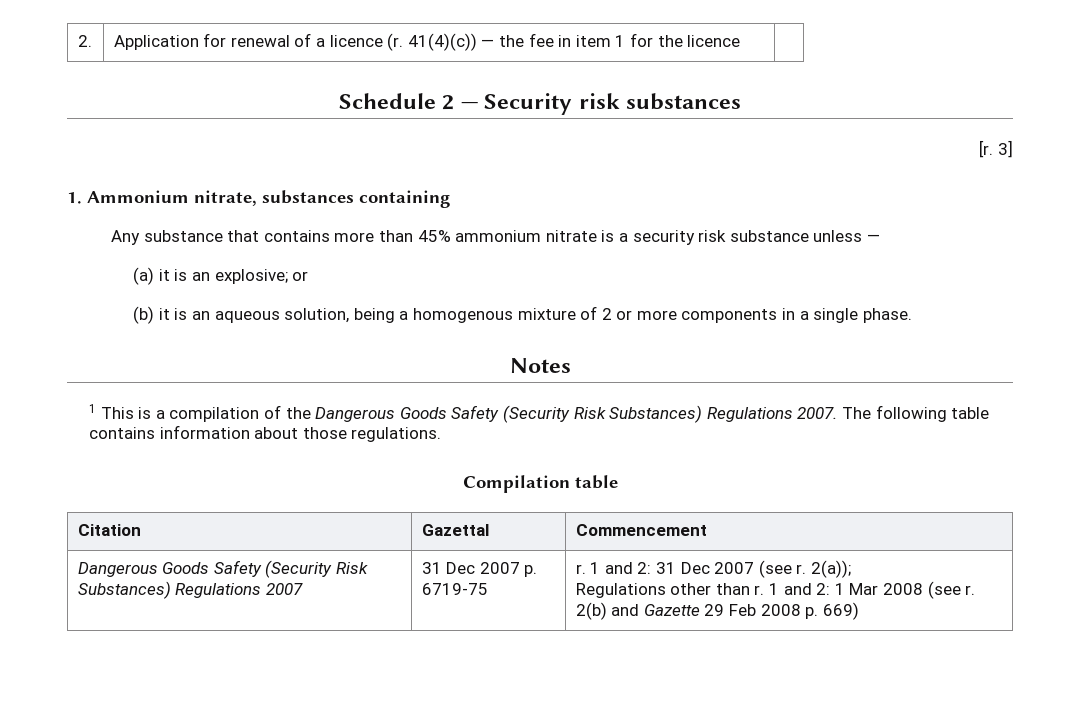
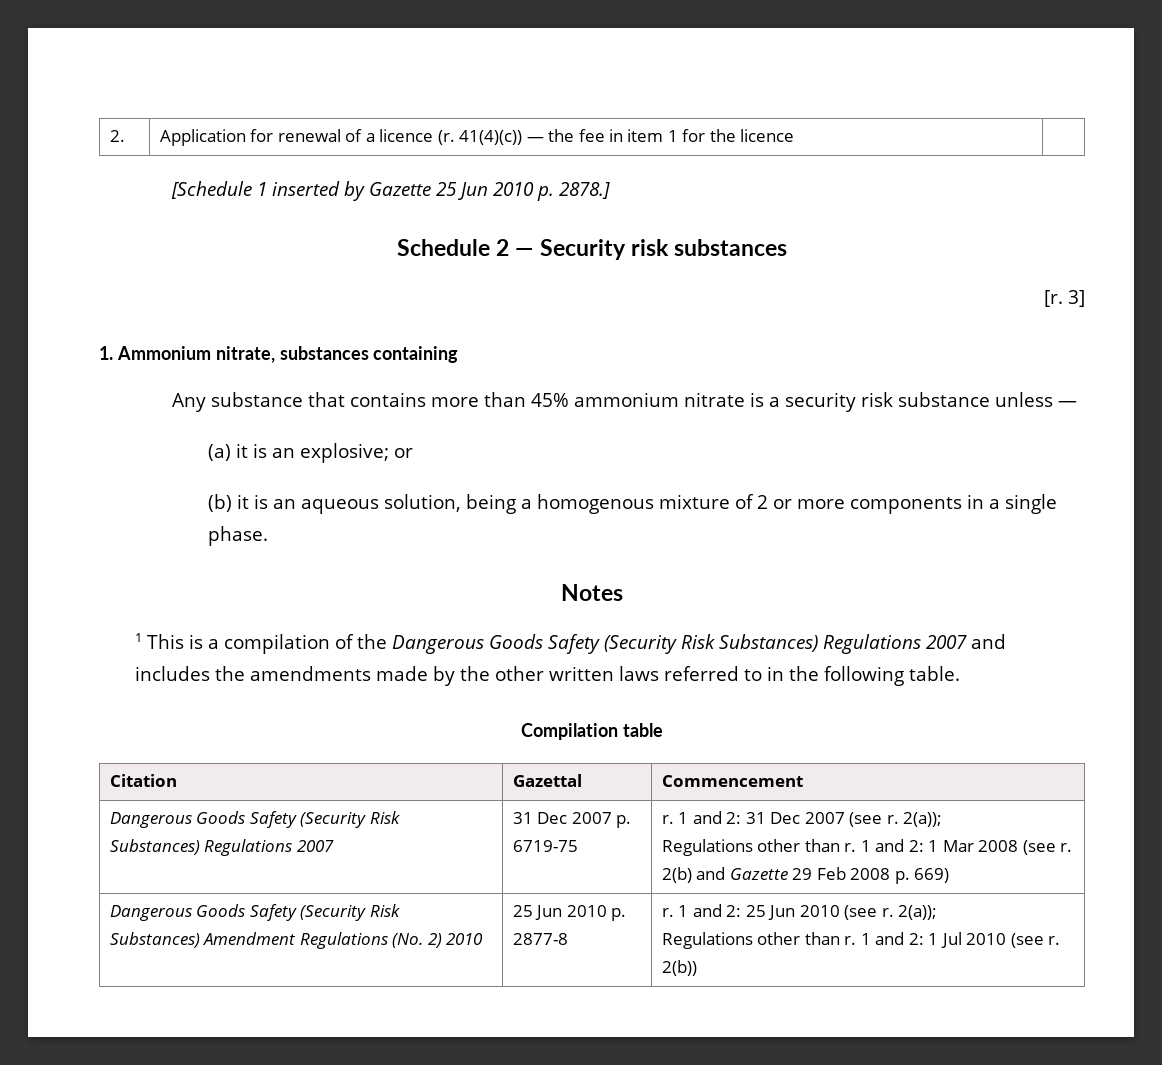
(741, 41) none -> [170,181,610,201] // [Schedule 1 inserted by Gazette 25 Jun 2010 p. 2878.]
[797,405,990,422] [89,425,442,442] 2007. The following table contains information about those regulations. -> [926,634,1007,649] [135,666,961,686] 2007 and includes the amendments made by the other written laws referred to in the following table.
(859, 611) none -> [110,904,400,921] [110,932,484,949] [513,905,627,921] [513,933,569,945] [662,904,938,920] [662,932,1061,949] [662,960,698,976] // Dangerous Goods Safety (Security Risk Substances) Amendment Regulations (No. 2) 2010 | 25 Jun 2010 p. 2877-8 | r. 1 and 2: 25 Jun 2010 (see r. 2(a)); // Regulations other than r. 1 and 2: 1 Jul 2010 (see r. 2(b))

